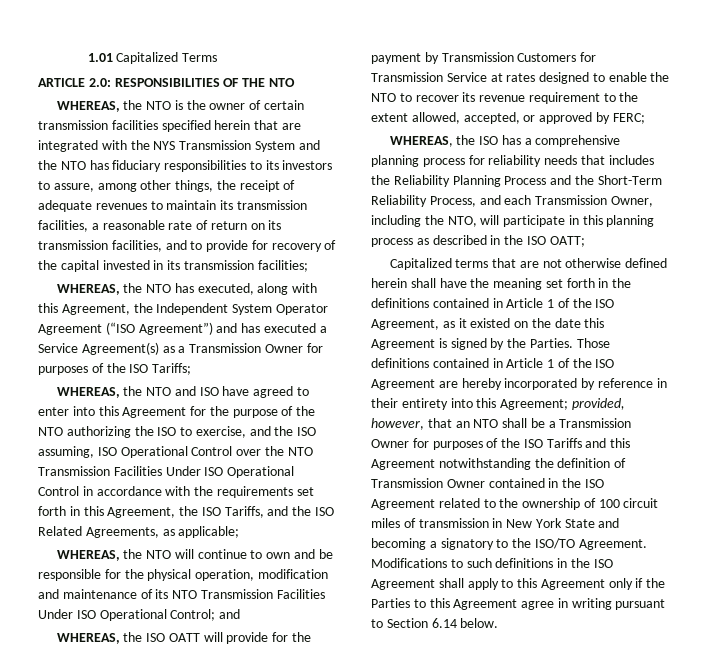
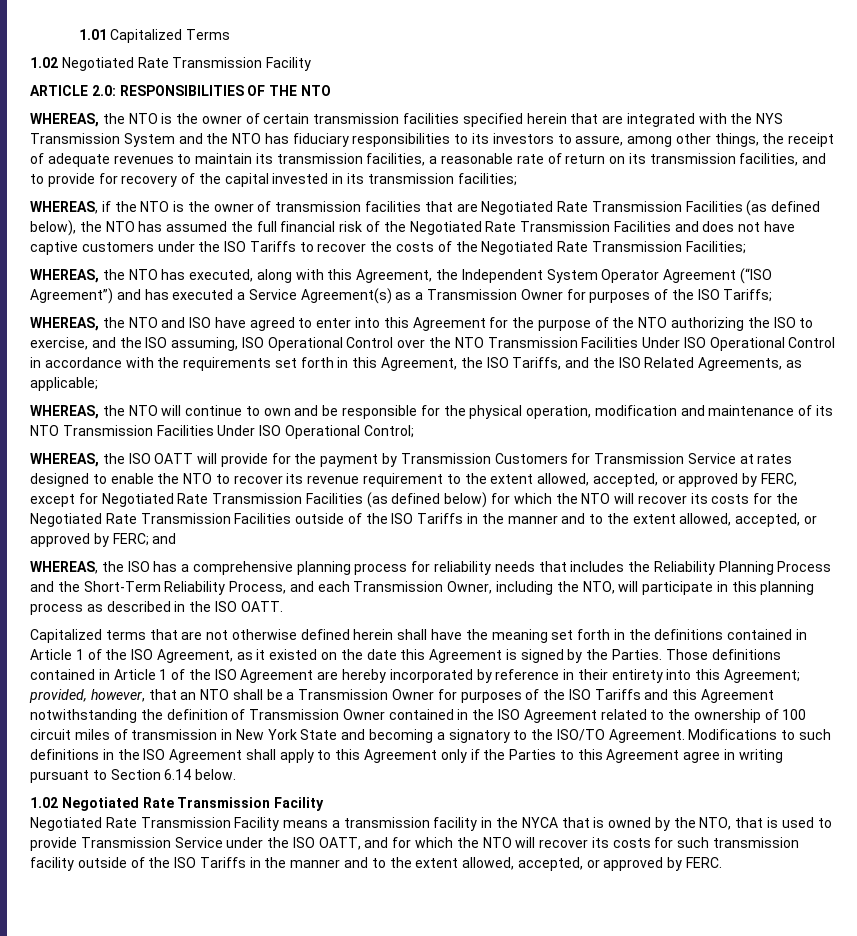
(218, 57) none -> [30,57,312,71] // 1.02 Negotiated Rate Transmission Facility
(308, 266) none -> [30,200,821,216] [30,220,796,236] [30,241,746,255] // WHEREAS, if the NTO is the owner of transmission facilities that are Negotiated Rate Transmission Facilities (as defined below), the NTO has assumed the full financial risk of the Negotiated Rate Transmission Facilities and does not have captive customers under the ISO Tariffs to recover the costs of the Negotiated Rate Transmission Facilities;
[219,609,241,619] and -> (414, 431) none
(610, 118) none -> [761,473,798,486] [30,492,799,508] [30,513,818,527] [30,533,109,547] FERC, except for Negotiated Rate Transmission Facilities (as defined below) for which the NTO will recover its costs for the Negotiated Rate Transmission Facilities outside of the ISO Tariffs in the manner and to the extent allowed, accepted, or approved by
(645, 118) none -> [152,533,177,544] and
[549,236,585,247] OATT; -> [240,601,283,612] OATT.
(499, 623) none -> [30,797,325,811] [30,817,832,831] [30,837,800,851] [30,857,723,871] // 1.02 Negotiated Rate Transmission Facility // Negotiated Rate Transmission Facility means a transmission facility in the NYCA that is owned by the NTO, that is used to provide Transmission Service under the ISO OATT, and for which the NTO will recover its costs for such transmission facility outside of the ISO Tariffs in the manner and to the extent allowed, accepted, or approved by FERC.

